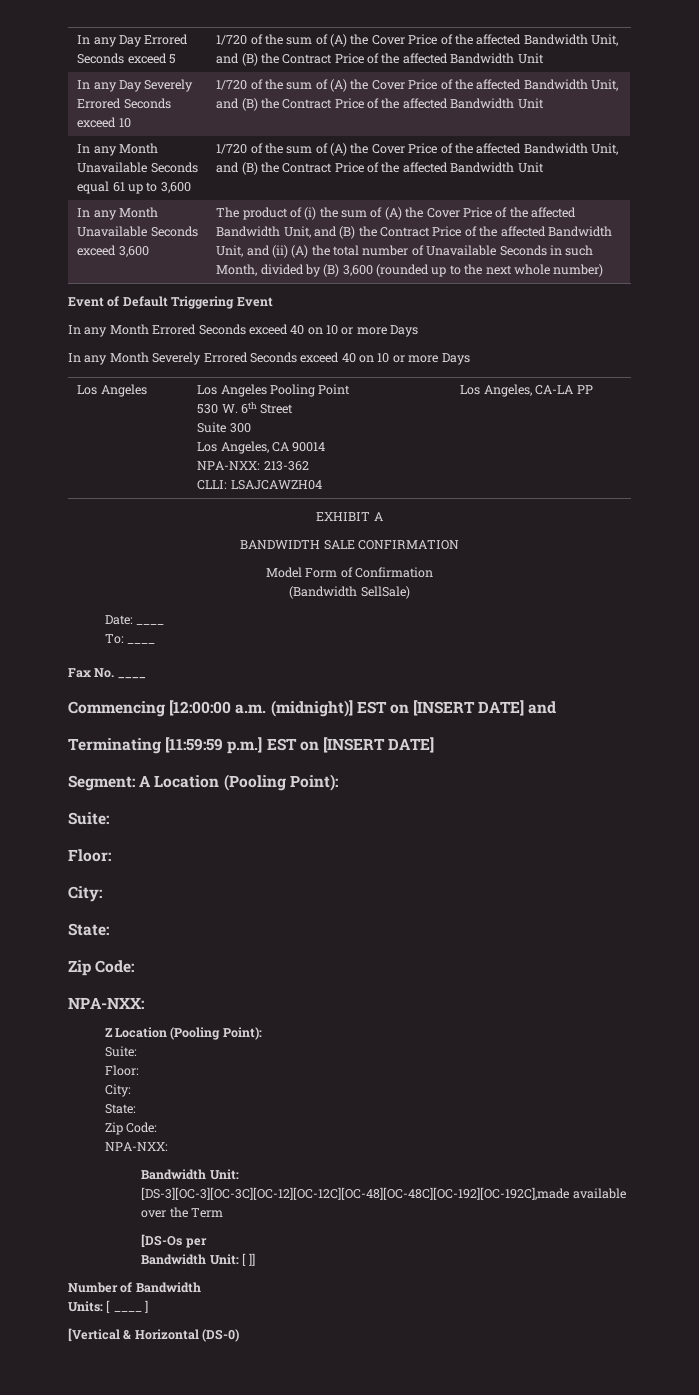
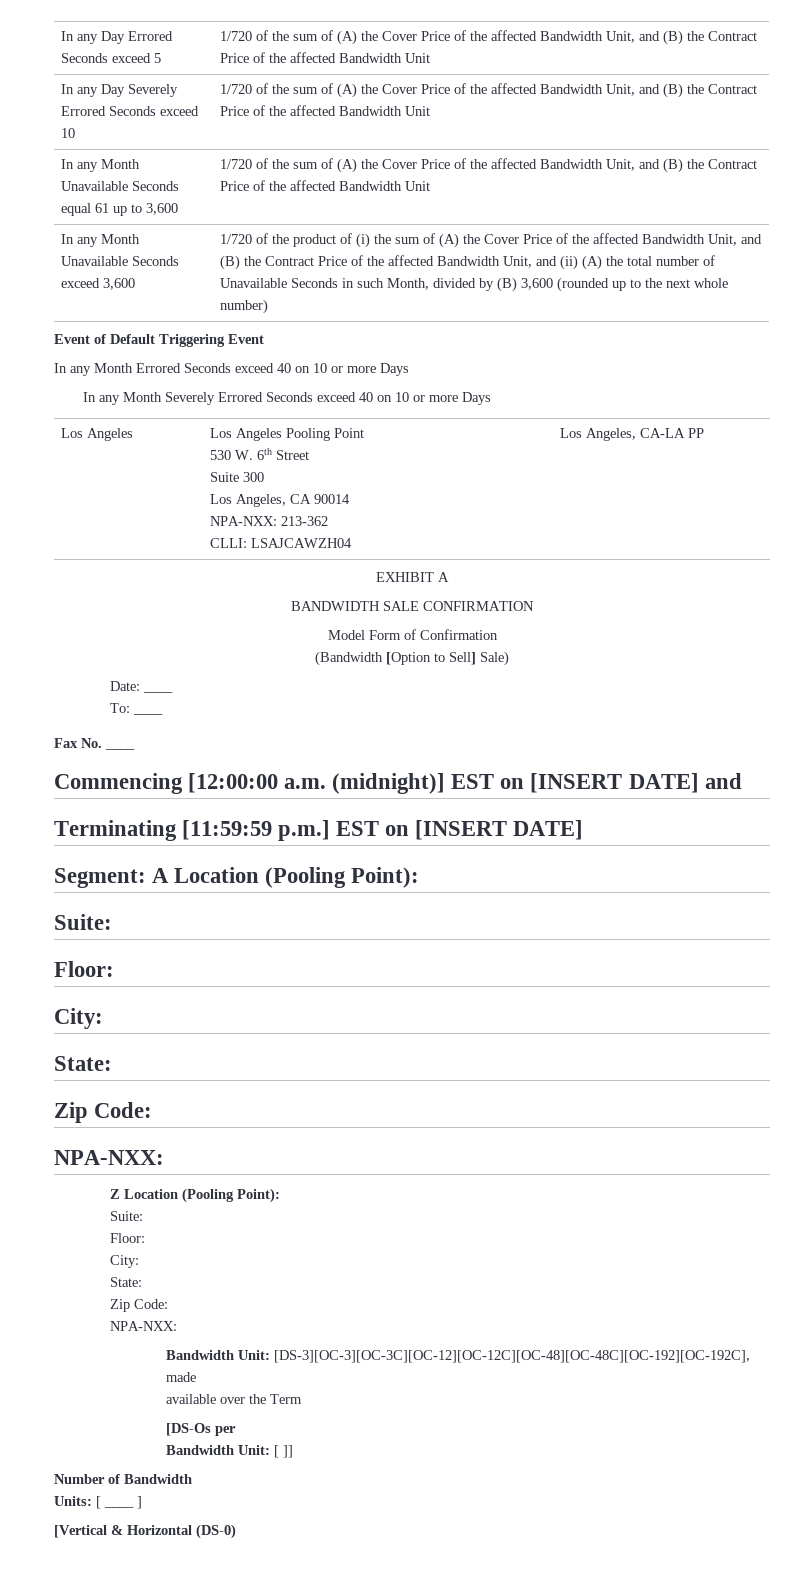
[216,207,240,218] The -> [220,233,290,244] 1/720 of the
[360,586,410,599] SellSale) -> [386,651,509,666] [Option to Sell] Sale)
[141,1187,570,1200] [DS-3][OC-3][OC-3C][OC-12][OC-12C][OC-48][OC-48C][OC-192][OC-192C],made -> [274,1350,751,1363] [166,1372,197,1382] [DS-3][OC-3][OC-3C][OC-12][OC-12C][OC-48][OC-48C][OC-192][OC-192C], made //

